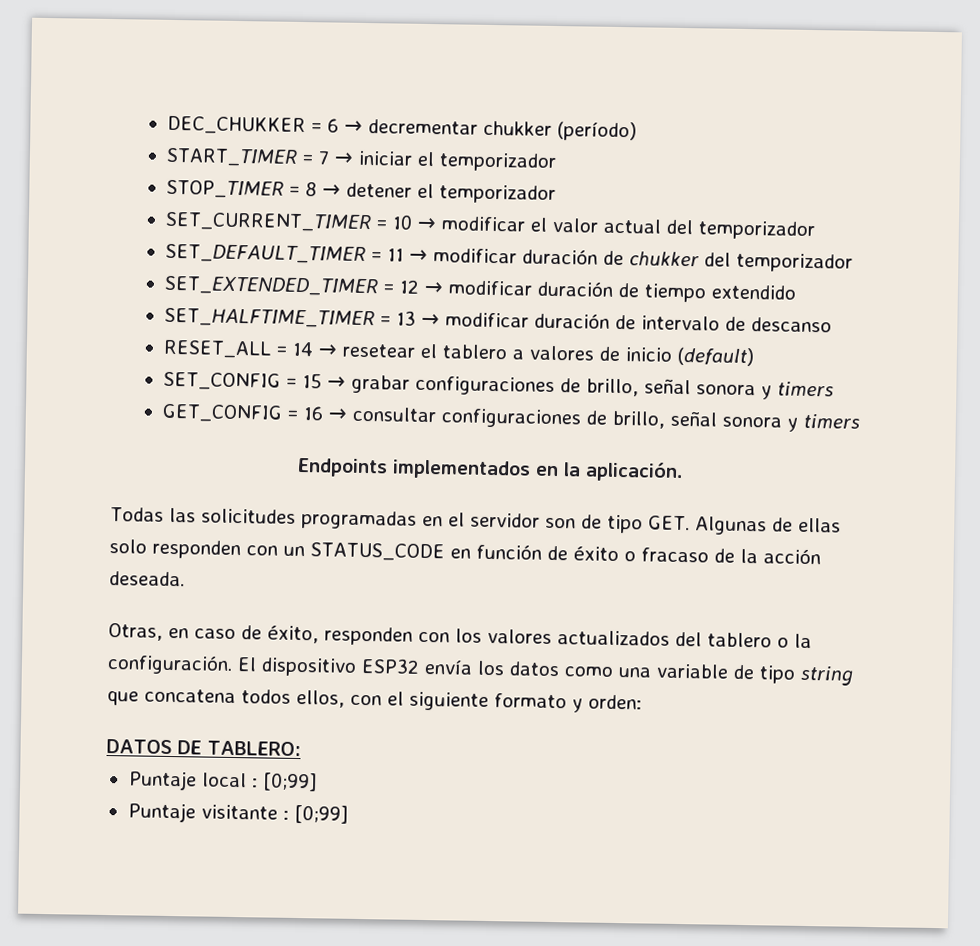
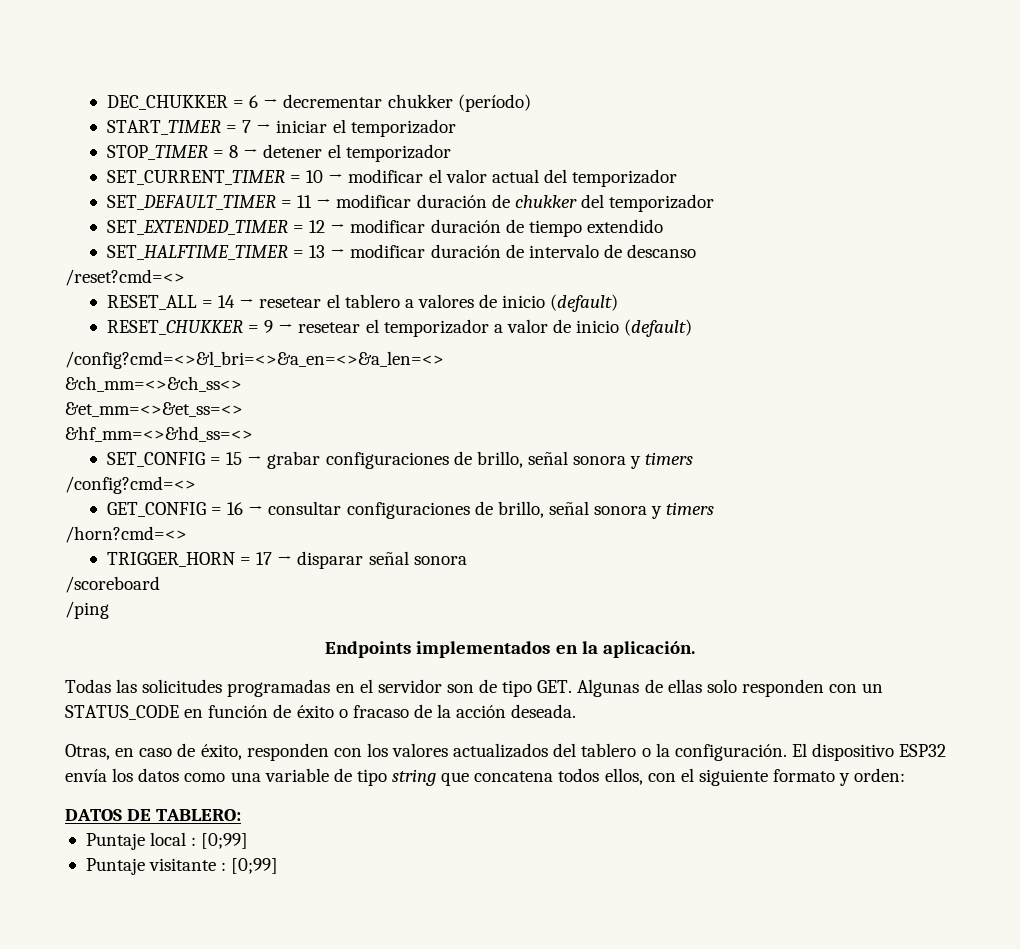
(833, 325) none -> [65,269,185,286] // /reset?cmd=<>
(755, 356) none -> [106,319,693,337] [65,351,444,369] [65,376,242,392] [65,402,243,417] [65,426,253,442] // RESET_CHUKKER = 9 → resetear el temporizador a valor de inicio (default) // /config?cmd=<>&l_bri=<>&a_en=<>&a_len=<> // &ch_mm=<>&ch_ss<> // &et_mm=<>&et_ss=<> // &hf_mm=<>&hd_ss=<>
(835, 389) none -> [65,476,196,494] // /config?cmd=<>
(861, 421) none -> [65,526,187,543] [106,551,467,569] [65,576,160,593] [65,601,109,619] // /horn?cmd=<> // TRIGGER_HORN = 17 → disparar señal sonora // /scoreboard // /ping

